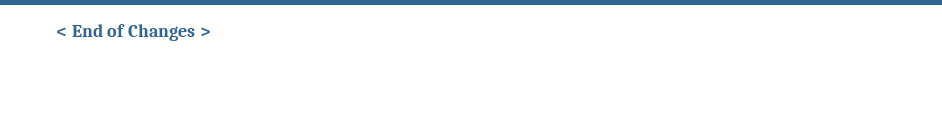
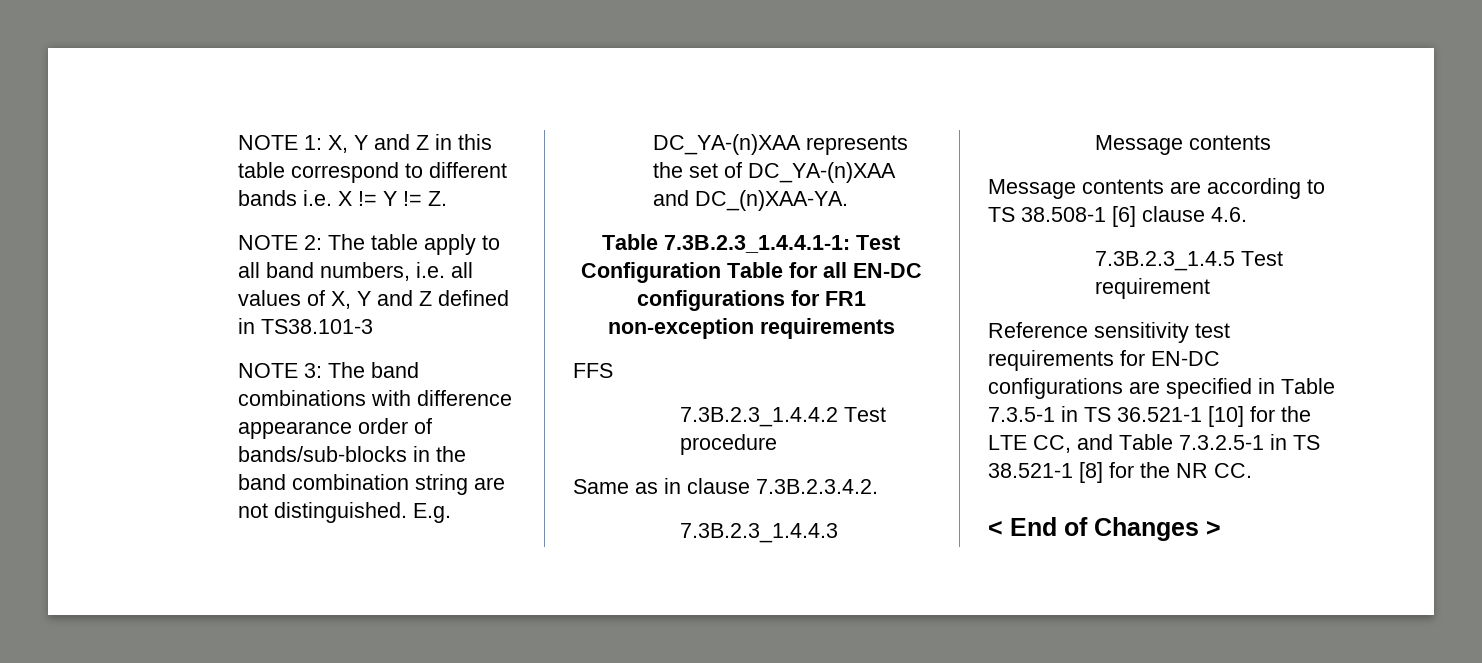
(56, 32) none -> [238,134,493,153] [238,162,508,183] [238,190,448,206] [238,234,501,255] [238,262,474,281] [238,290,510,309] [238,318,374,334] [238,362,420,378] [238,390,513,406] [238,418,433,439] [238,446,467,462] [238,474,506,495] [238,502,452,523] [653,134,909,155] [653,162,897,183] [653,190,849,211] [602,234,900,253] [580,262,922,283] [636,290,866,311] [607,318,895,339] [573,363,613,378] [679,407,886,427] [679,434,777,455] [573,478,878,494] [679,523,838,543] [1094,135,1271,155] [988,178,1325,199] [988,206,1247,227] [1094,251,1283,271] [1094,278,1210,299] [988,322,1230,343] [988,350,1220,371] [988,378,1335,399] [988,406,1311,427] [988,434,1320,453] [988,462,1252,483] NOTE 1: X, Y and Z in this table correspond to different bands i.e. X != Y != Z. // NOTE 2: The table apply to all band numbers, i.e. all values of X, Y and Z defined in TS38.101-3 // NOTE 3: The band combinations with difference appearance order of bands/sub-blocks in the band combination string are not distinguished. E.g. DC_YA-(n)XAA represents the set of DC_YA-(n)XAA and DC_(n)XAA-YA. // Table 7.3B.2.3_1.4.4.1-1: Test Configuration Table for all EN-DC configurations for FR1 non-exception requirements // FFS // 7.3B.2.3_1.4.4.2 Test procedure // Same as in clause 7.3B.2.3.4.2. // 7.3B.2.3_1.4.4.3 Message contents // Message contents are according to TS 38.508-1 [6] clause 4.6. // 7.3B.2.3_1.4.5 Test requirement // Reference sensitivity test requirements for EN-DC configurations are specified in Table 7.3.5-1 in TS 36.521-1 [10] for the LTE CC, and Table 7.3.2.5-1 in TS 38.521-1 [8] for the NR CC. //

